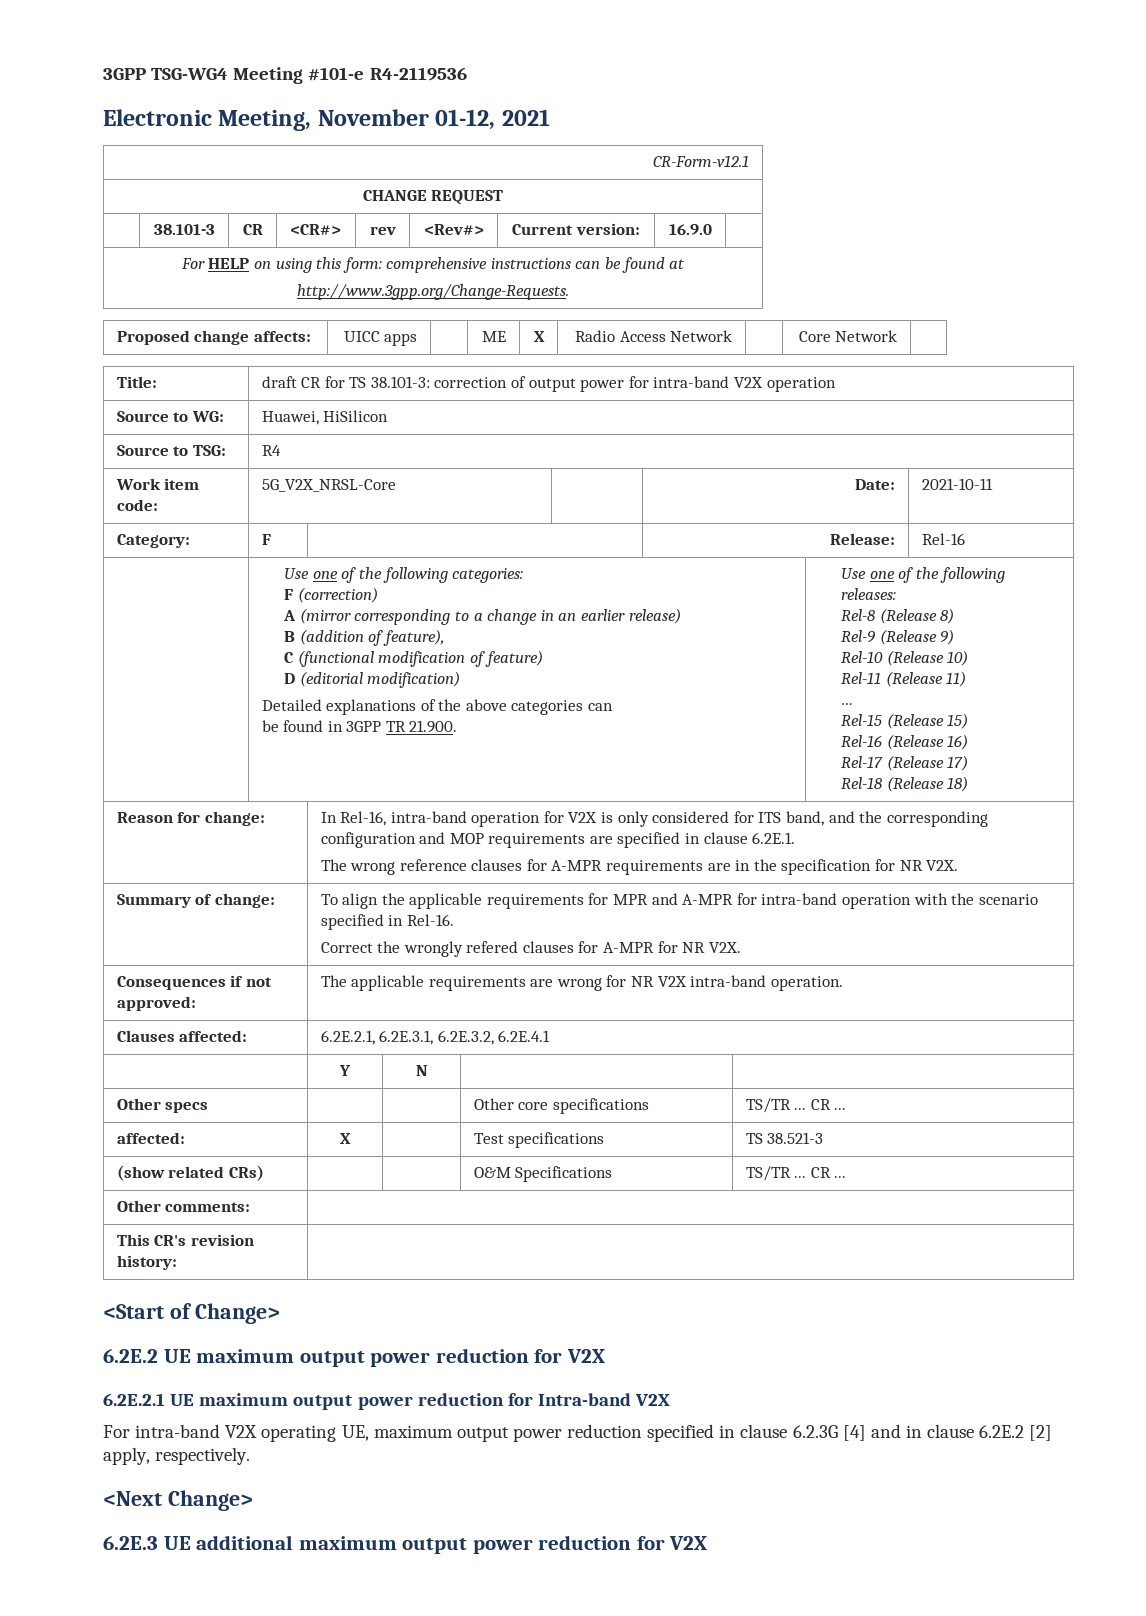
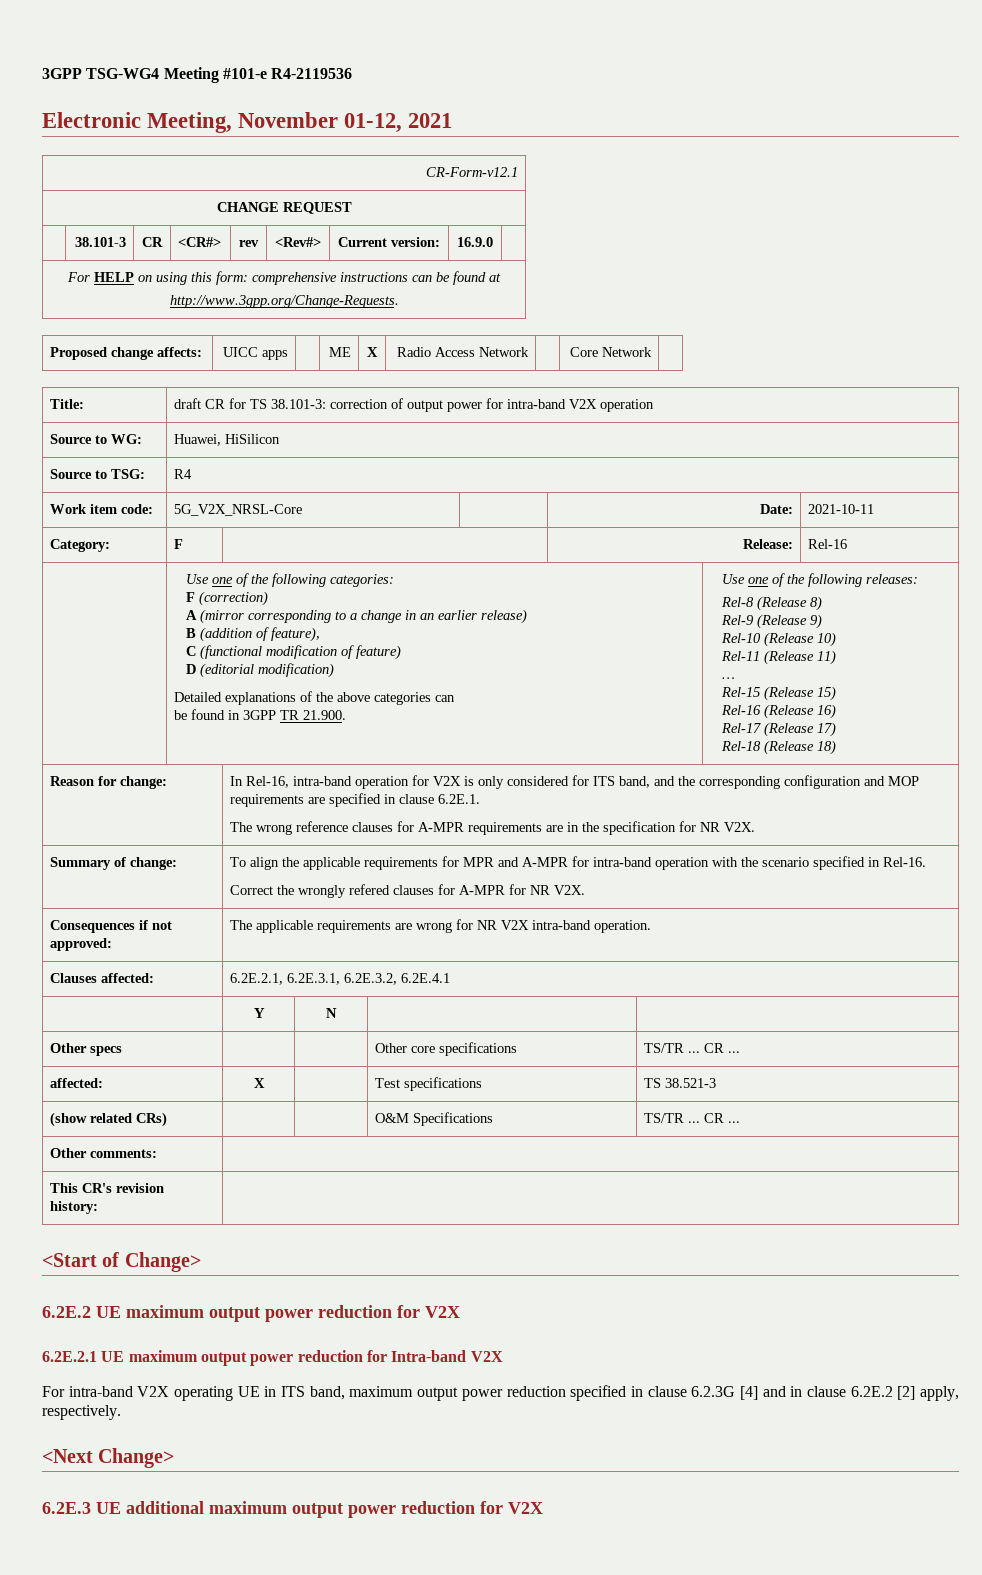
[341,1425,369,1441] UE, -> [237,1386,345,1400] UE in ITS band,

